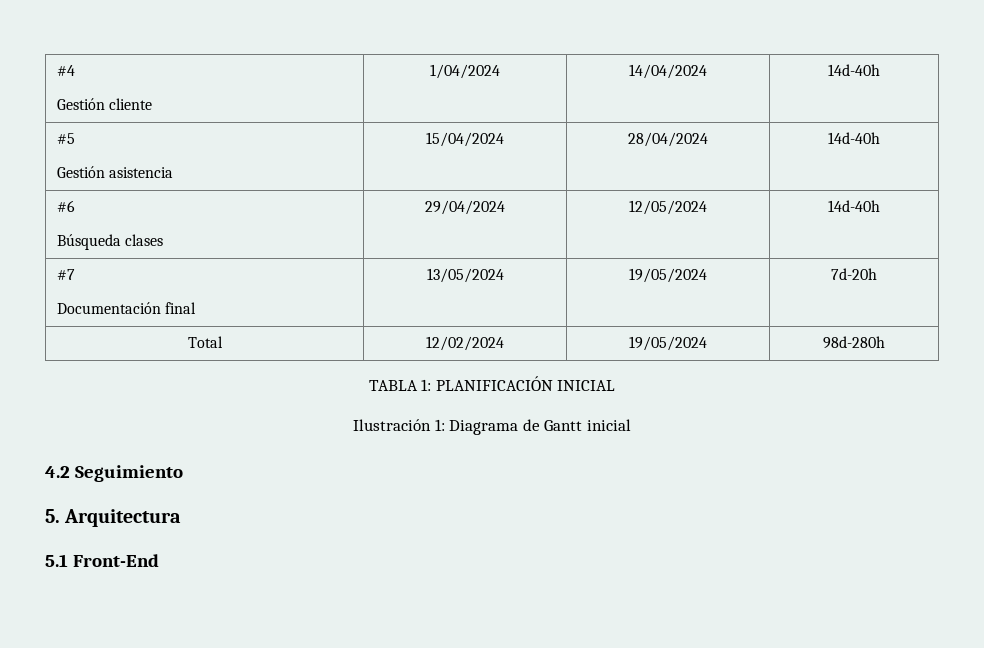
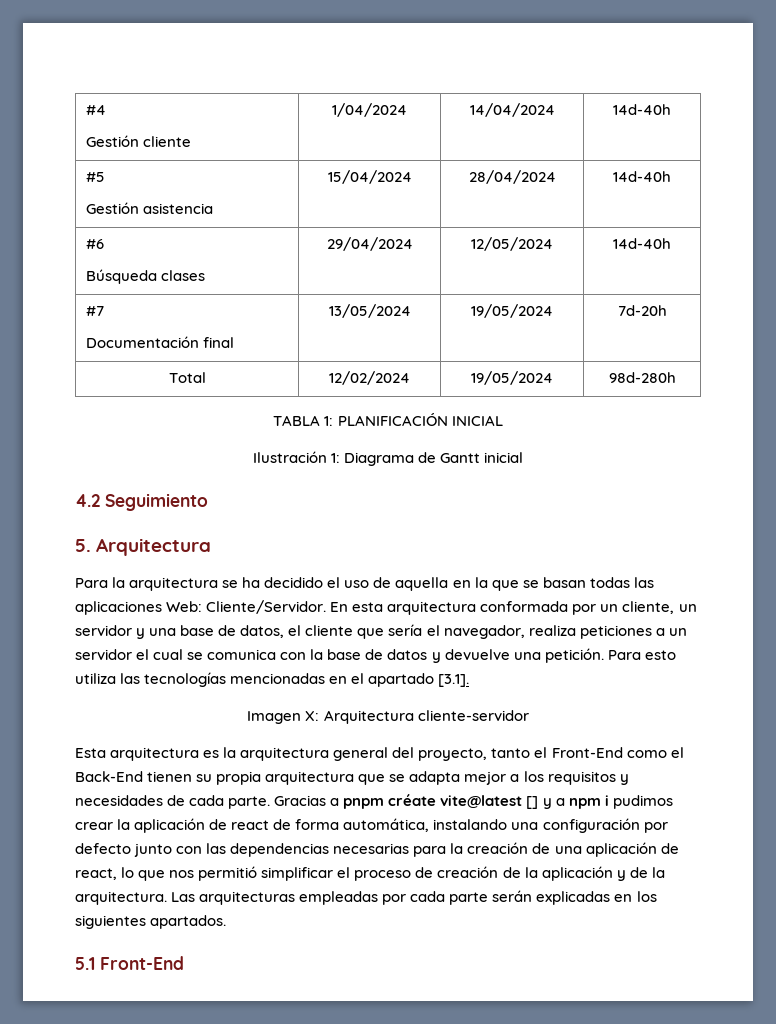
(182, 518) none -> [75,577,654,591] [75,600,697,615] [75,624,687,639] [75,648,676,663] [75,672,470,687] [247,710,529,724] [75,747,684,761] [75,771,629,785] [75,794,673,809] [75,818,668,833] [75,842,679,857] [75,866,665,881] [75,890,657,905] [75,915,227,929] // Para la arquitectura se ha decidido el uso de aquella en la que se basan todas las aplicaciones Web: Cliente/Servidor. En esta arquitectura conformada por un cliente, un servidor y una base de datos, el cliente que sería el navegador, realiza peticiones a un servidor el cual se comunica con la base de datos y devuelve una petición. Para esto utiliza las tecnologías mencionadas en el apartado [3.1]. // Imagen X: Arquitectura cliente-servidor // Esta arquitectura es la arquitectura general del proyecto, tanto el Front-End como el Back-End tienen su propia arquitectura que se adapta mejor a los requisitos y necesidades de cada parte. Gracias a pnpm créate vite@latest [] y a npm i pudimos crear la aplicación de react de forma automática, instalando una configuración por defecto junto con las dependencias necesarias para la creación de una aplicación de react, lo que nos permitió simplificar el proceso de creación de la aplicación y de la arquitectura. Las arquitecturas empleadas por cada parte serán explicadas en los siguientes apartados.

